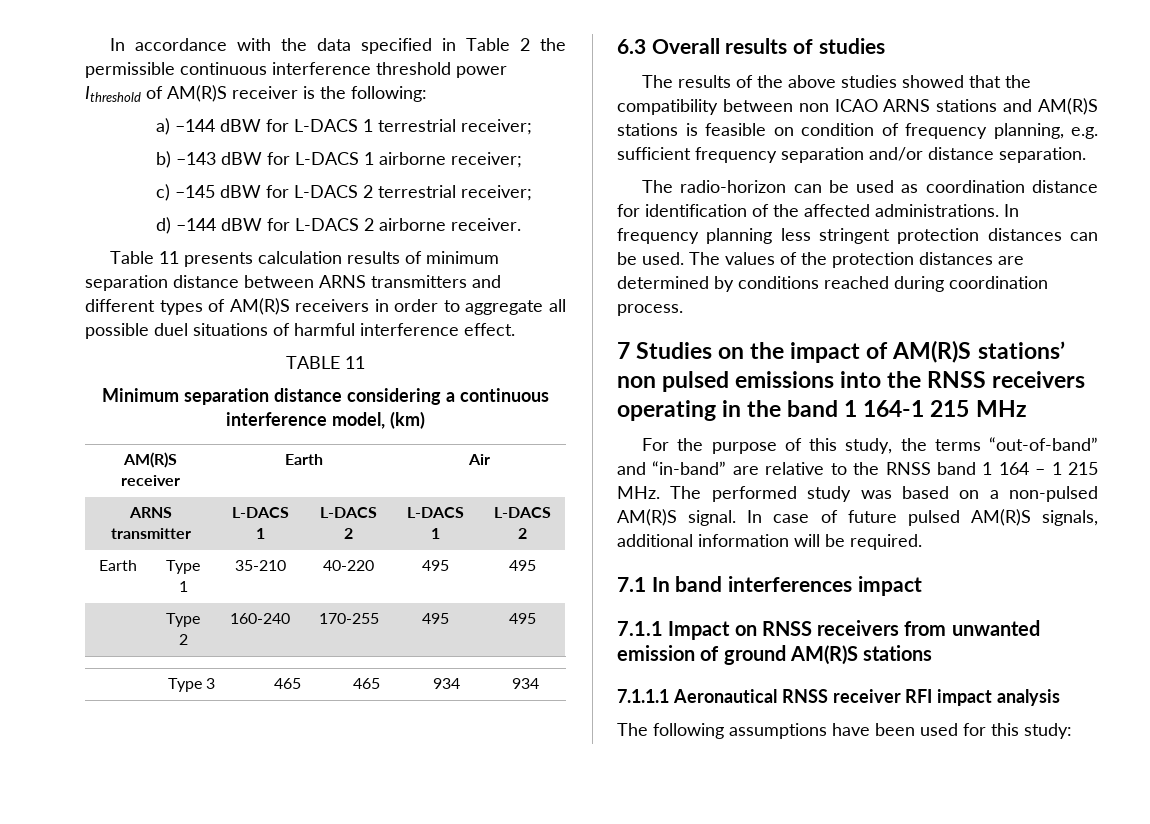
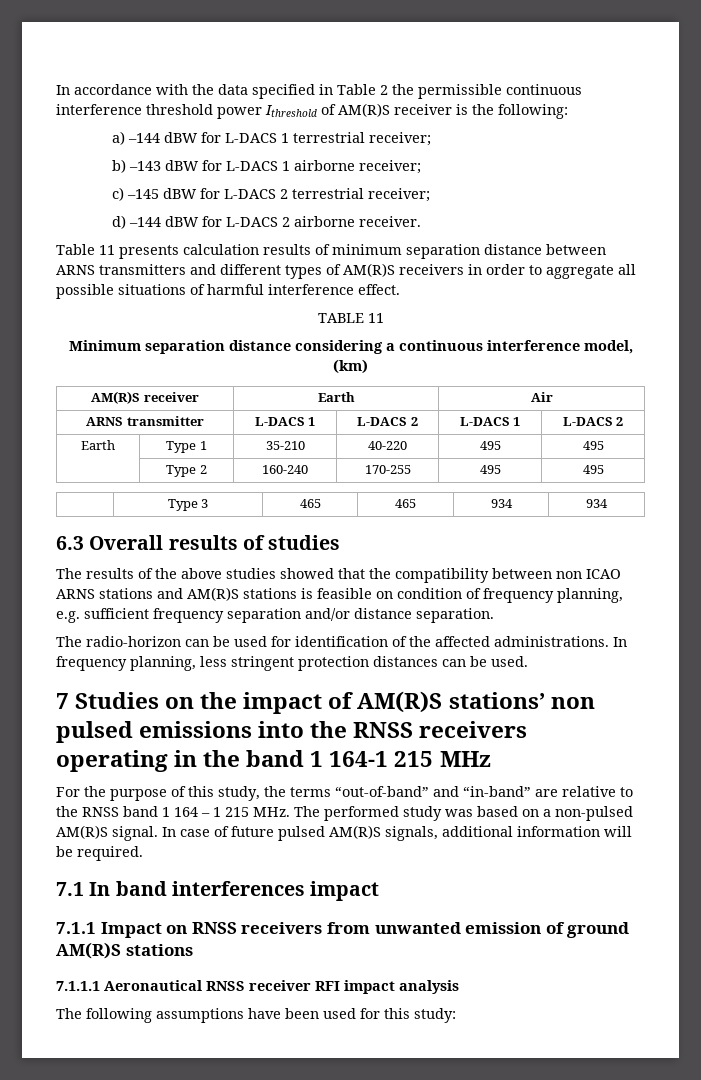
[154,323,188,336] duel -> (114, 291) none
[901,180,1098,193] as coordination distance -> (267, 641) none
[706,228,773,244] planning -> [130,656,196,671] planning,
[689,252,1024,268] [617,276,1048,292] [617,304,683,316] The values of the protection distances are determined by conditions reached during coordination process. -> (528, 661) none

